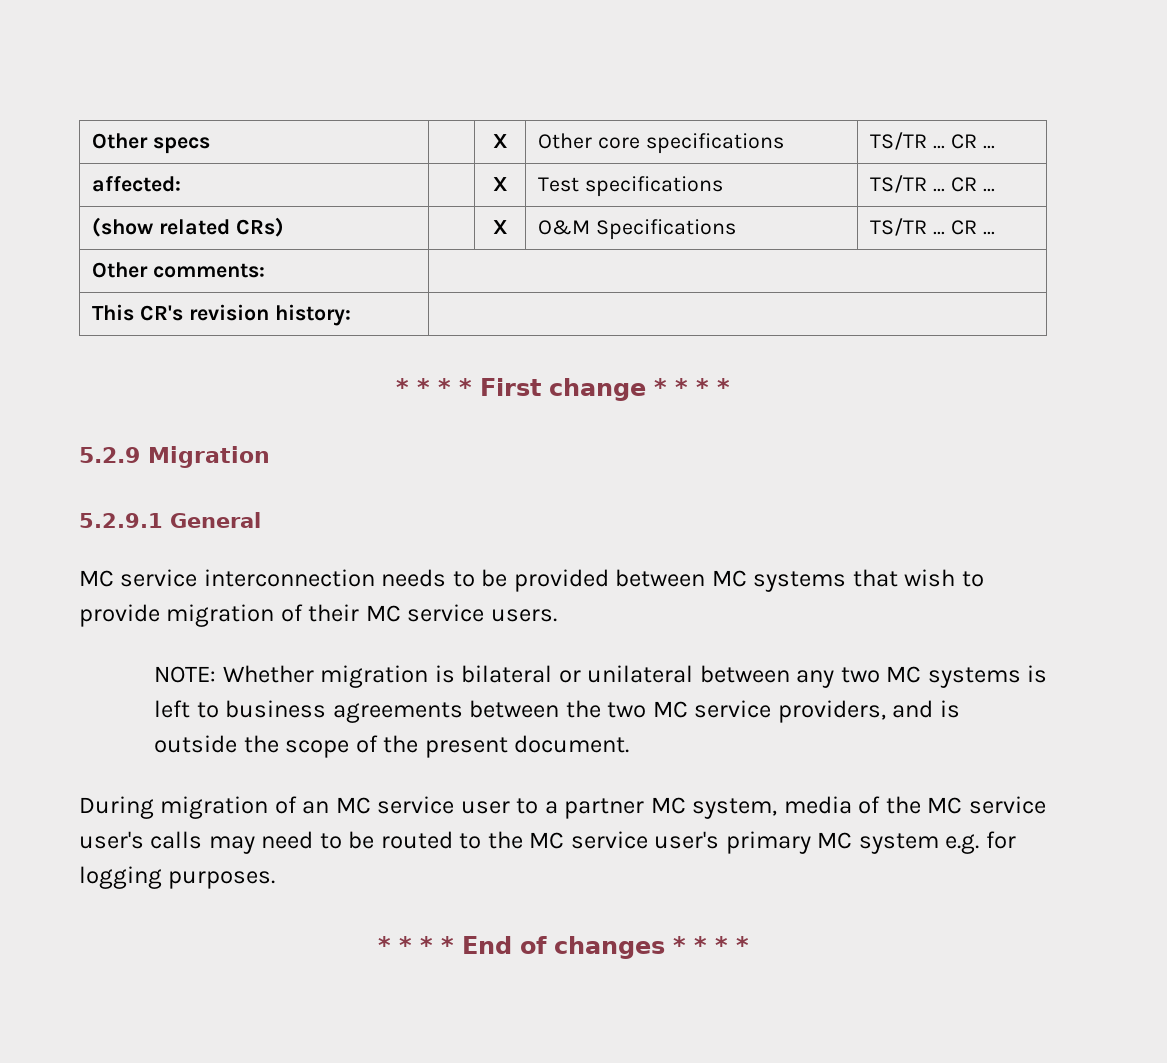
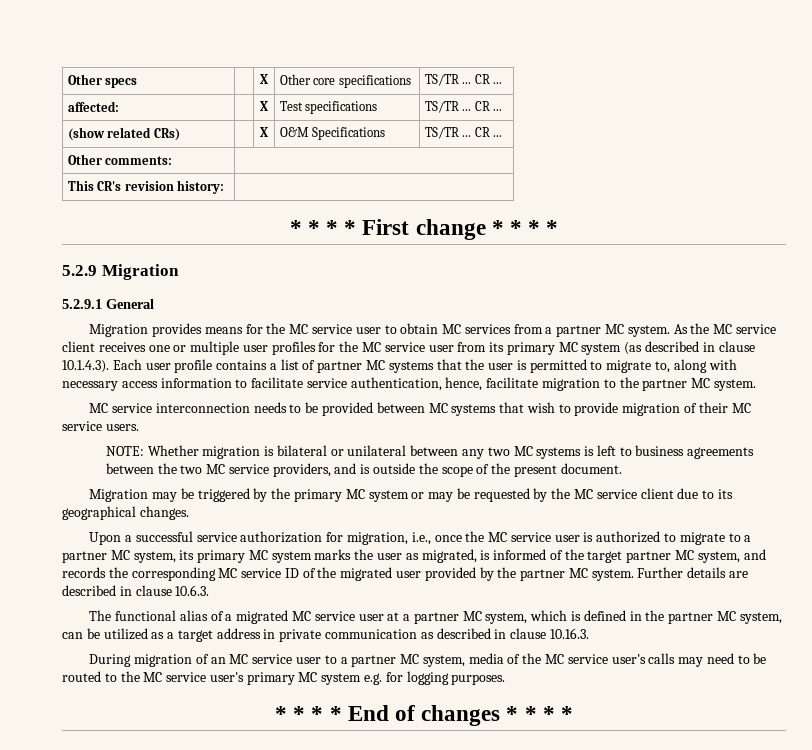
(261, 520) none -> [89,323,776,337] [62,341,755,355] [62,359,737,373] [62,377,756,391] // Migration provides means for the MC service user to obtain MC services from a partner MC system. As the MC service client receives one or multiple user profiles for the MC service user from its primary MC system (as described in clause 10.1.4.3). Each user profile contains a list of partner MC systems that the user is permitted to migrate to, along with necessary access information to facilitate service authentication, hence, facilitate migration to the partner MC system.
(630, 744) none -> [89,488,733,502] [62,506,189,520] [89,531,752,545] [62,549,766,563] [62,567,749,581] [62,585,210,596] [89,610,782,624] [62,628,589,642] // Migration may be triggered by the primary MC system or may be requested by the MC service client due to its geographical changes. // Upon a successful service authorization for migration, i.e., once the MC service user is authorized to migrate to a partner MC system, its primary MC system marks the user as migrated, is informed of the target partner MC system, and records the corresponding MC service ID of the migrated user provided by the partner MC system. Further details are described in clause 10.6.3. // The functional alias of a migrated MC service user at a partner MC system, which is defined in the partner MC system, can be utilized as a target address in private communication as described in clause 10.16.3.

